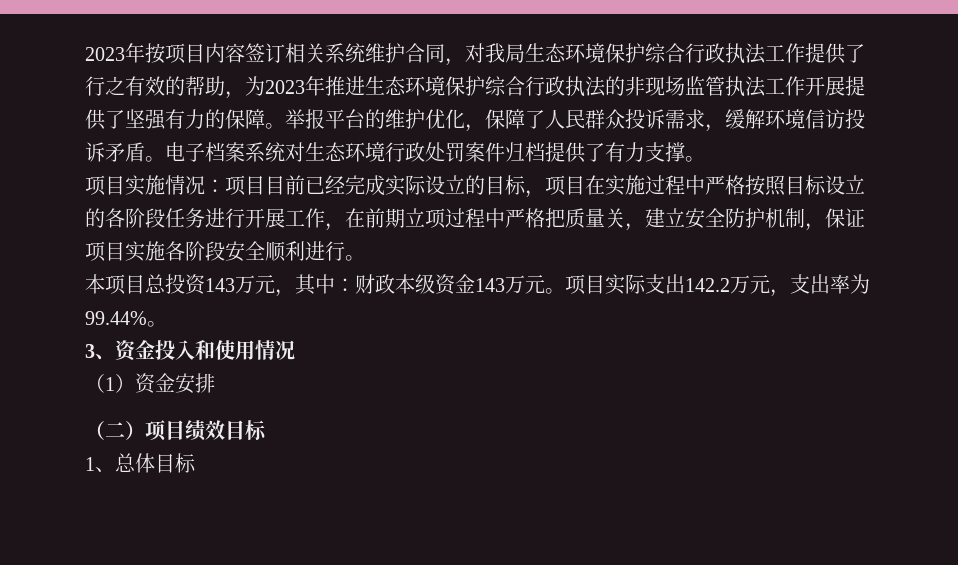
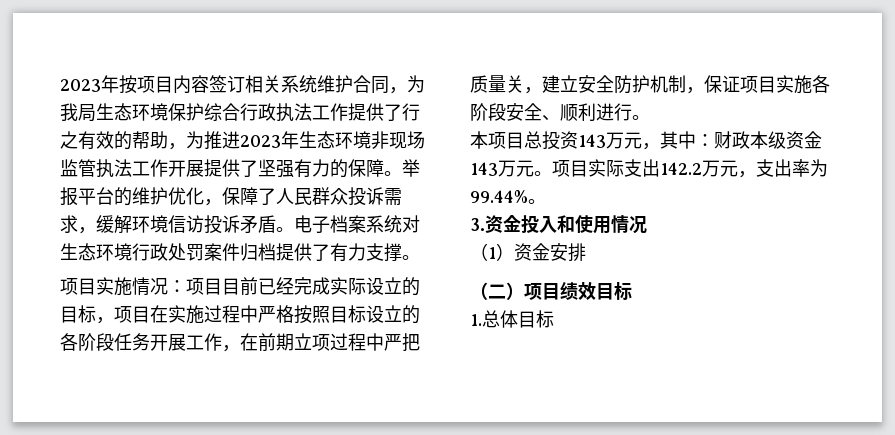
[465,43,485,63] 对 -> [407,75,425,93] 为
[265,76,625,97] 2023年推进生态环境保护综合行政执法的 -> [204,131,371,150] 推进2023年生态环境
[205,208,245,228] 进行 -> (150, 342) none
[525,208,545,228] 格 -> (402, 342) none
(265, 250) none -> [542,115,560,121] 、
[85,344,115,360] 3、 -> [470,218,485,231] 3.
[85,457,115,472] 1、 -> [470,314,482,326] 1.

